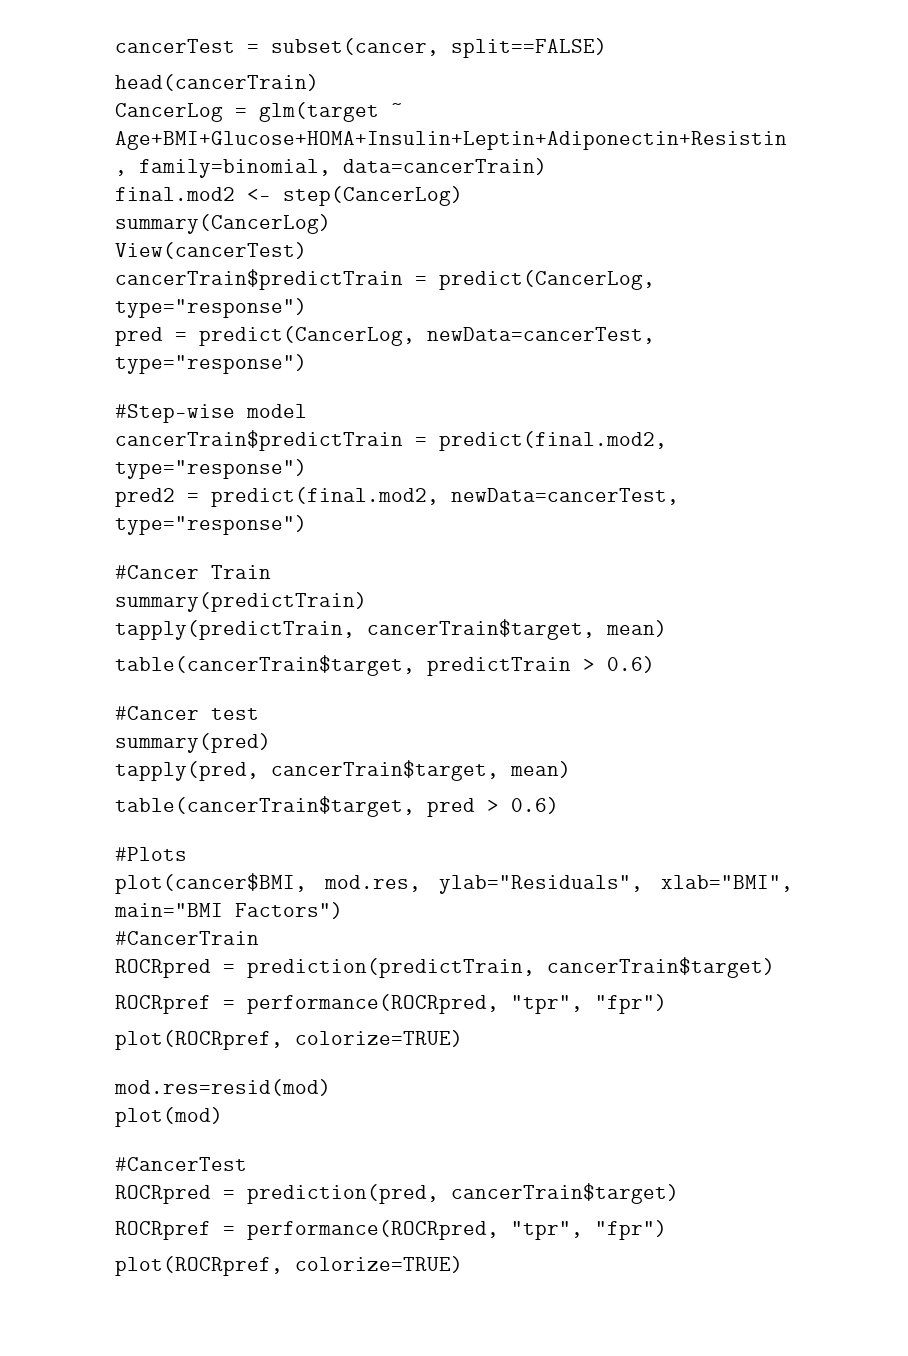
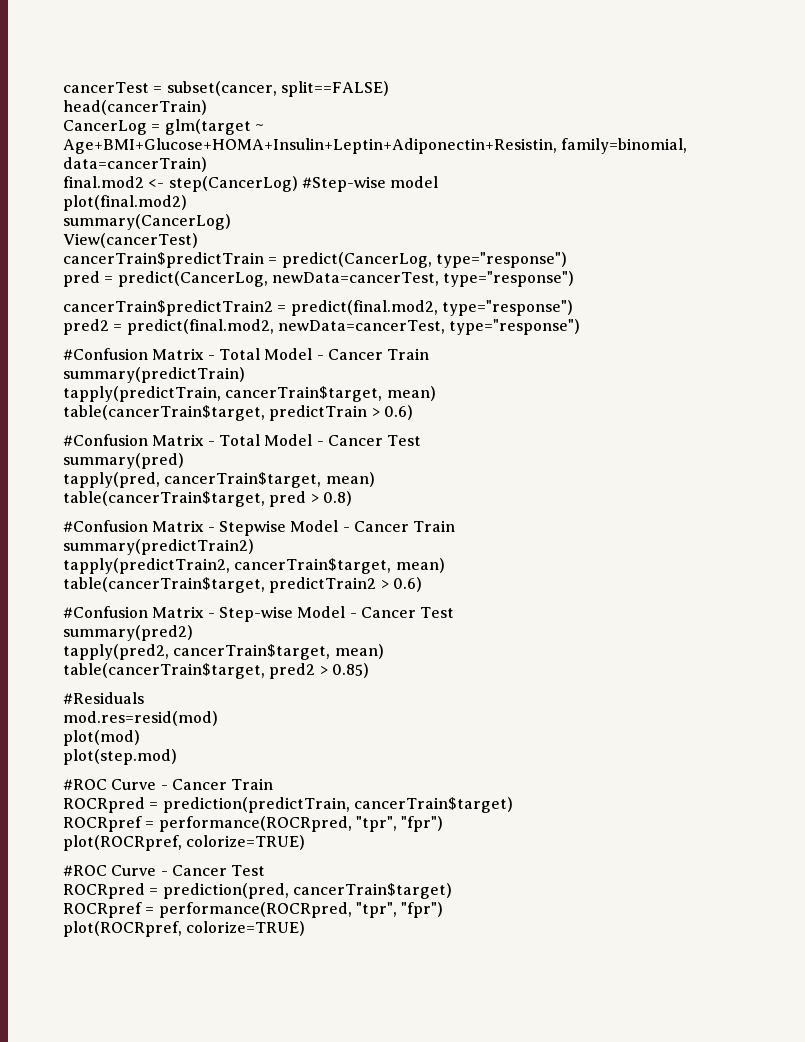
(463, 196) none -> [301,176,439,192] [63,195,187,211] #Step-wise model // plot(final.mod2)
[115,404,307,423] [115,430,403,451] #Step-wise model // cancerTrain$predictTrain -> [63,300,273,316] cancerTrain$predictTrain2
[115,565,199,579] #Cancer -> [63,348,383,360] #Confusion Matrix - Total Model - Cancer
[115,706,259,720] #Cancer test -> [63,434,422,446] #Confusion Matrix - Total Model - Cancer Test
[511,797,559,814] [115,847,187,861] [115,873,793,894] [114,902,343,919] [115,931,259,945] 0.6) // #Plots // plot(cancer$BMI, mod.res, ylab="Residuals", xlab="BMI", main="BMI Factors") // #CancerTrain -> [322,491,352,506] [63,520,456,536] [63,539,254,555] [63,558,445,574] [63,577,422,593] [63,606,455,622] [63,625,193,641] [63,644,384,660] [63,663,369,679] [63,692,144,704] [63,711,218,726] [63,730,140,746] [63,749,177,765] [63,778,274,790] 0.8) // #Confusion Matrix - Stepwise Model - Cancer Train // summary(predictTrain2) // tapply(predictTrain2, cancerTrain$target, mean) // table(cancerTrain$target, predictTrain2 > 0.6) // #Confusion Matrix - Step-wise Model - Cancer Test // summary(pred2) // tapply(pred2, cancerTrain$target, mean) // table(cancerTrain$target, pred2 > 0.85) // #Residuals // mod.res=resid(mod) // plot(mod) // plot(step.mod) // #ROC Curve - Cancer Train
[114,1079,331,1096] [115,1107,223,1127] [115,1157,247,1171] mod.res=resid(mod) // plot(mod) // #CancerTest -> [63,865,266,876] #ROC Curve - Cancer Test

